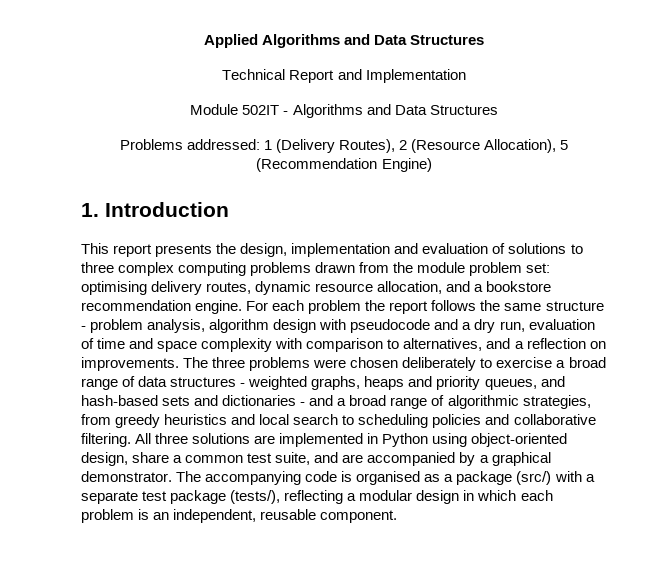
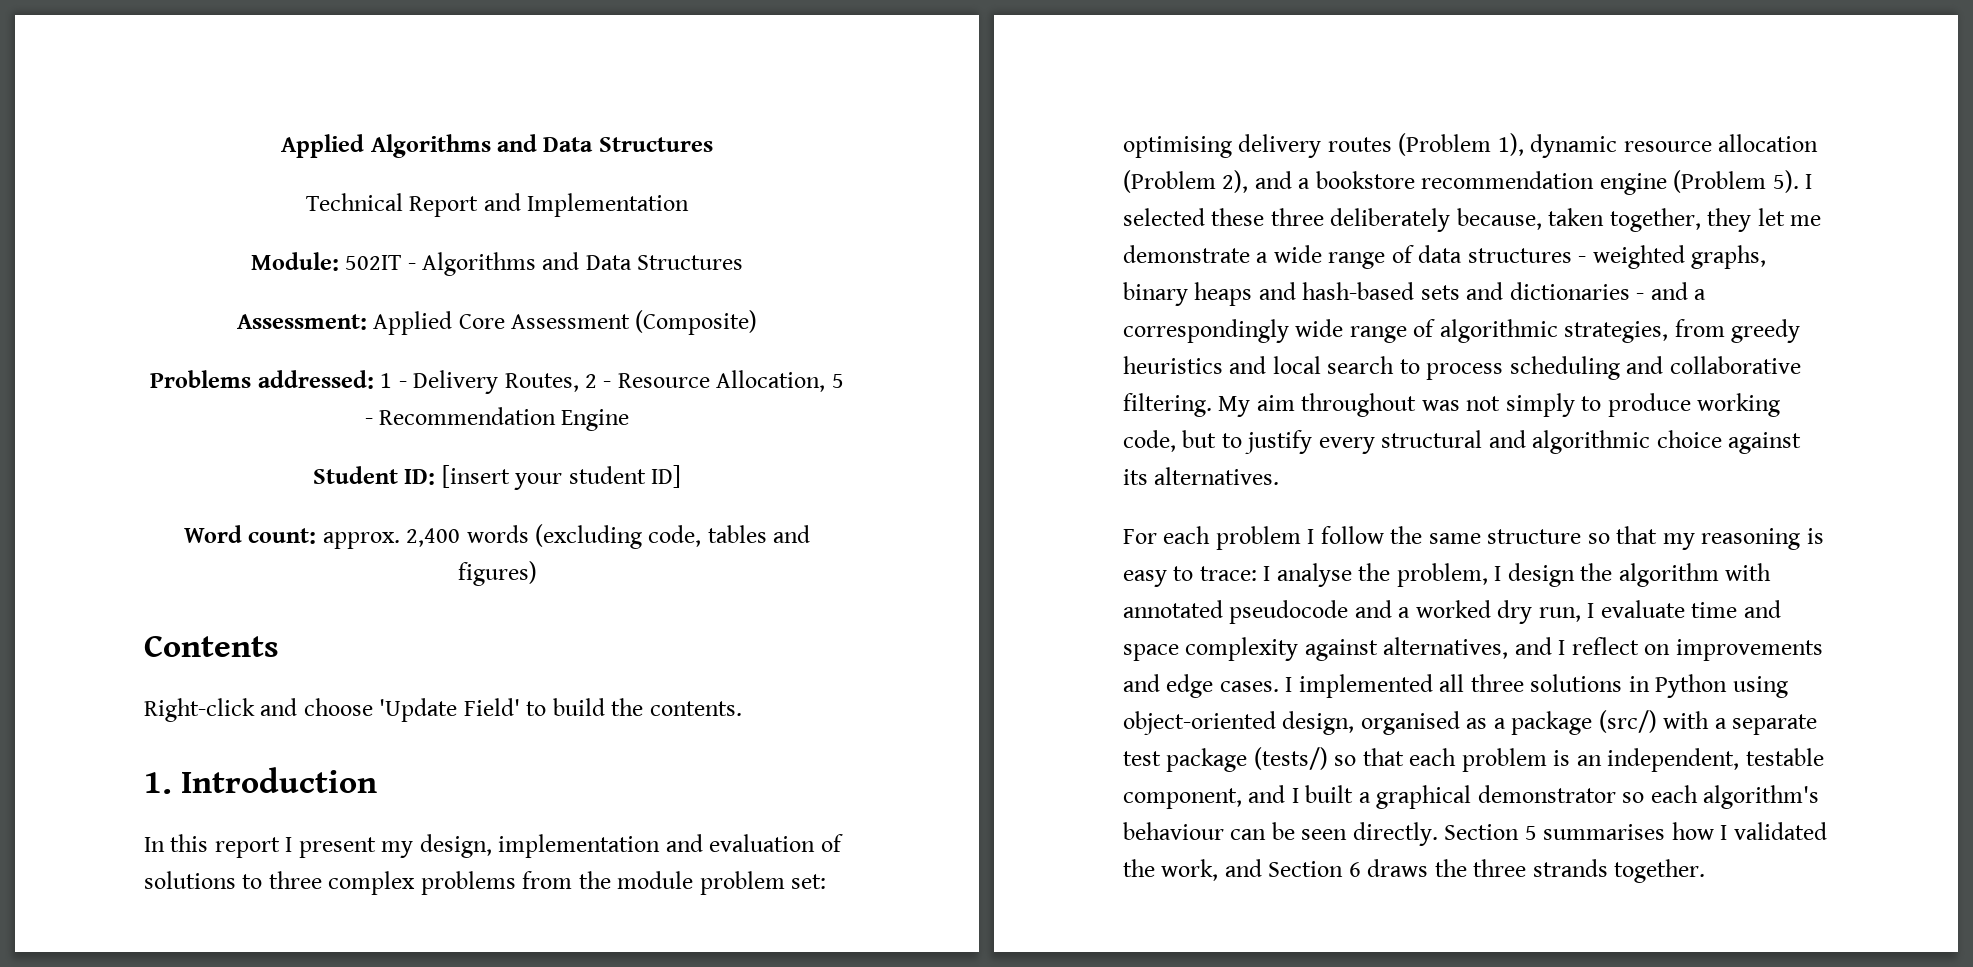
[190,104,239,115] Module -> [250,252,339,271] Module:
[119,139,569,153] [256,158,432,172] [81,202,229,217] [81,243,237,257] Problems addressed: 1 (Delivery Routes), 2 (Resource Allocation), 5 (Recommendation Engine) // 1. Introduction // This report presents the -> [236,310,758,335] [150,370,844,394] [364,407,630,431] [312,465,682,490] [183,524,811,549] [457,561,537,586] [144,635,279,657] [144,698,742,722] [144,767,378,794] [144,834,414,858] Assessment: Applied Core Assessment (Composite) // Problems addressed: 1 - Delivery Routes, 2 - Resource Allocation, 5 - Recommendation Engine // Student ID: [insert your student ID] // Word count: approx. 2,400 words (excluding code, tables and figures) // Contents // Right-click and choose 'Update Field' to build the contents. // 1. Introduction // In this report I present my
[178,262,356,276] computing problems drawn -> [420,871,516,895] problems
[206,281,552,295] [81,300,604,314] [81,319,595,333] [81,338,606,352] [81,357,606,371] routes, dynamic resource allocation, and a bookstore recommendation engine. For each problem the report follows the same structure - problem analysis, algorithm design with pseudocode and a dry run, evaluation of time and space complexity with comparison to alternatives, and a reflection on improvements. The three problems were chosen deliberately to exercise a broad -> [1327,133,1819,158] [1123,170,1813,195] [1123,208,1822,232] [1123,245,1322,263] routes (Problem 1), dynamic resource allocation (Problem 2), and a bookstore recommendation engine (Problem 5). I selected these three deliberately because, taken together, they let me demonstrate a wide
(361, 383) none -> [1123,282,1188,306] binary
[436,376,565,390] priority queues, and -> (1296, 291) none
[349,395,387,406] broad -> [1123,319,1344,343] correspondingly wide
[358,414,482,428] scheduling policies -> [1426,356,1620,380] process scheduling
[135,433,364,447] All three solutions are implemented -> [1218,393,1781,417] [1123,430,1802,454] [1123,467,1280,485] [1123,526,1824,550] [1123,563,1772,587] [1123,600,1781,624] [1123,637,1823,661] [1123,674,1623,698] My aim throughout was not simply to produce working code, but to justify every structural and algorithmic choice against its alternatives. // For each problem I follow the same structure so that my reasoning is easy to trace: I analyse the problem, I design the algorithm with annotated pseudocode and a worked dry run, I evaluate time and space complexity against alternatives, and I reflect on improvements and edge cases. I implemented all three solutions
[132,452,551,466] [81,471,353,485] share a common test suite, and are accompanied by a graphical demonstrator. The accompanying code is -> (1355, 723) none
[230,490,517,504] (tests/), reflecting a modular design in which -> [1253,747,1404,770] (tests/) so that
[260,509,398,523] reusable component. -> [1745,748,1824,766] [1123,785,1820,809] [1123,822,1827,846] [1123,859,1706,883] testable component, and I built a graphical demonstrator so each algorithm's behaviour can be seen directly. Section 5 summarises how I validated the work, and Section 6 draws the three strands together.

